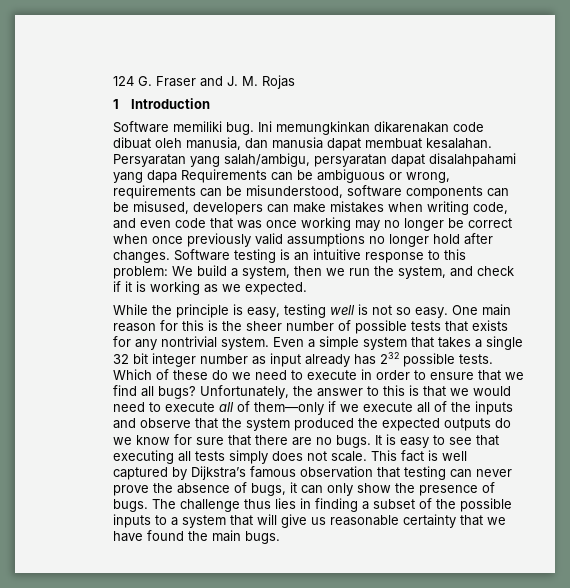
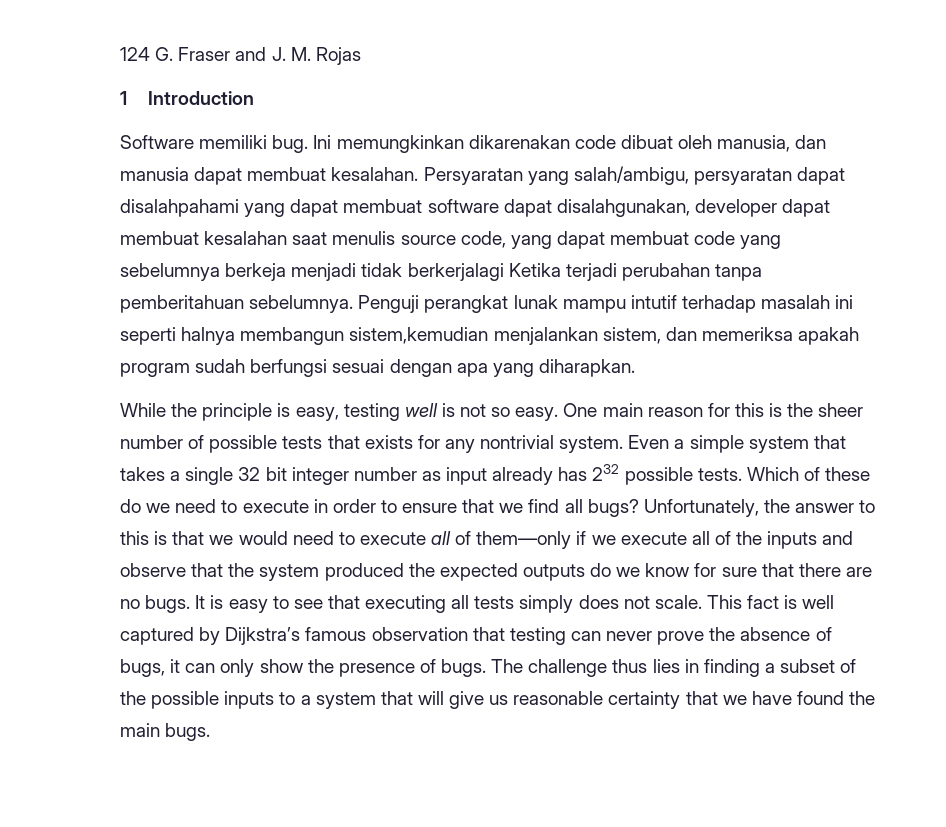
[146,169,450,183] [112,185,509,199] [112,201,508,215] [112,217,512,231] [112,233,493,247] [112,249,466,263] [112,265,514,279] [112,281,307,295] dapa Requirements can be ambiguous or wrong, requirements can be misunderstood, software components can be misused, developers can make mistakes when writing code, and even code that was once working may no longer be correct when once previously valid assumptions no longer hold after changes. Software testing is an intuitive response to this problem: We build a system, then we run the system, and check if it is working as we expected. -> [290,199,831,217] [120,231,782,249] [120,263,763,281] [120,295,854,313] [120,327,860,345] [120,359,635,377] dapat membuat software dapat disalahgunakan, developer dapat membuat kesalahan saat menulis source code, yang dapat membuat code yang sebelumnya berkeja menjadi tidak berkerjalagi Ketika terjadi perubahan tanpa pemberitahuan sebelumnya. Penguji perangkat lunak mampu intutif terhadap masalah ini seperti halnya membangun sistem,kemudian menjalankan sistem, dan memeriksa apakah program sudah berfungsi sesuai dengan apa yang diharapkan.

